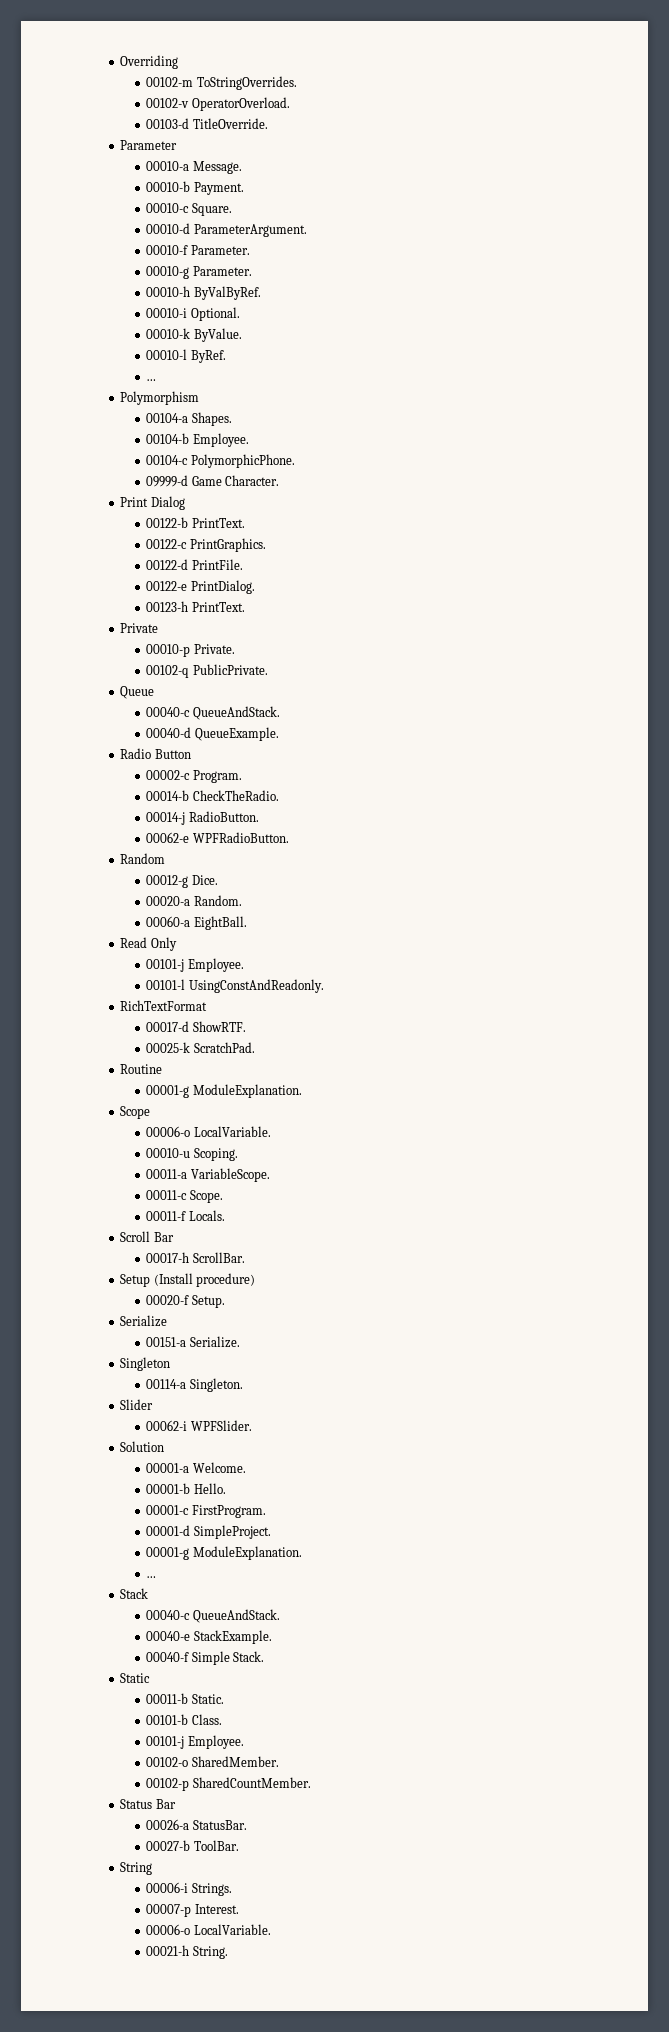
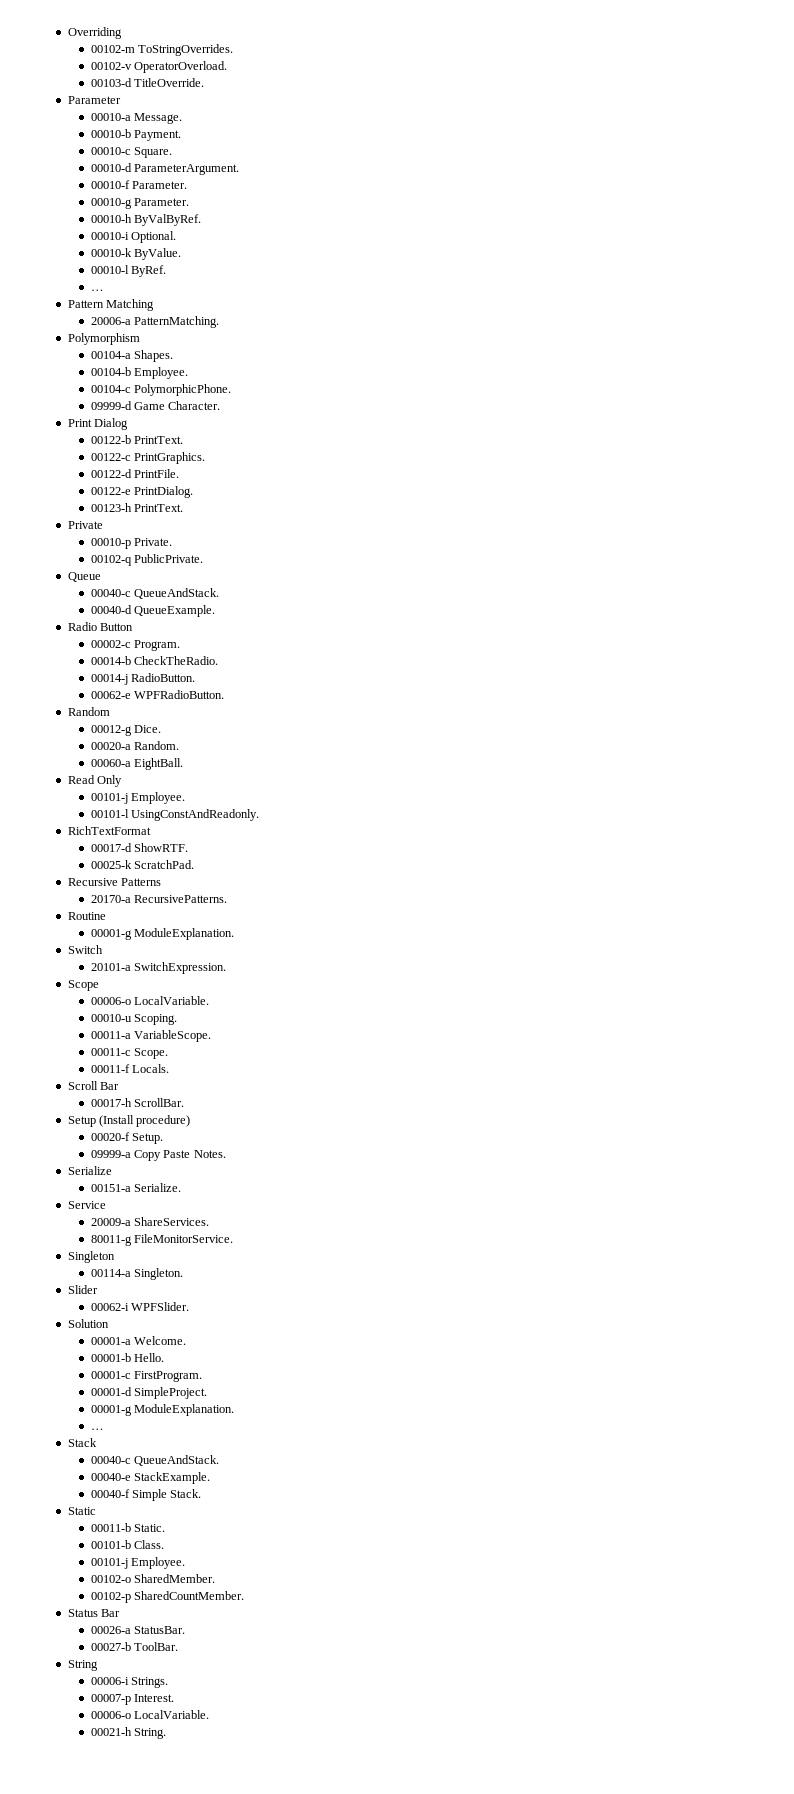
(157, 380) none -> [67,299,155,311] [90,316,219,328] // Pattern Matching // 20006-a PatternMatching.
(255, 1047) none -> [67,878,162,886] [90,895,227,903] // Recursive Patterns // 20170-a RecursivePatterns.
(302, 1091) none -> [67,945,103,954] [90,962,226,974] // Switch // 20101-a SwitchExpression.
(225, 1301) none -> [90,1150,226,1161] // 09999-a Copy Paste Notes.
(240, 1342) none -> [67,1201,106,1209] [90,1217,209,1226] [90,1234,233,1246] // Service // 20009-a ShareServices. // 80011-g FileMonitorService.

